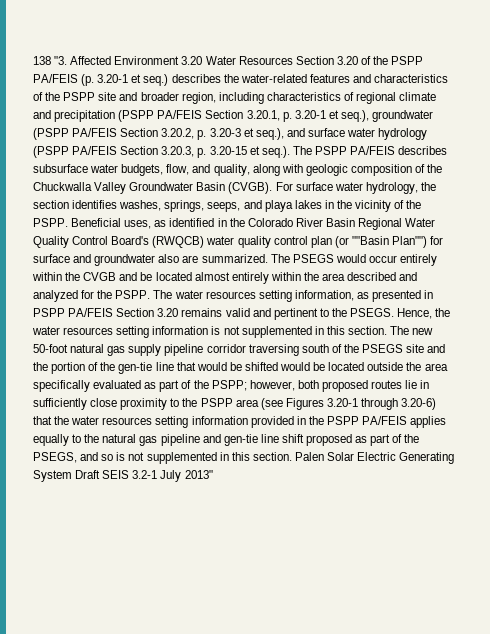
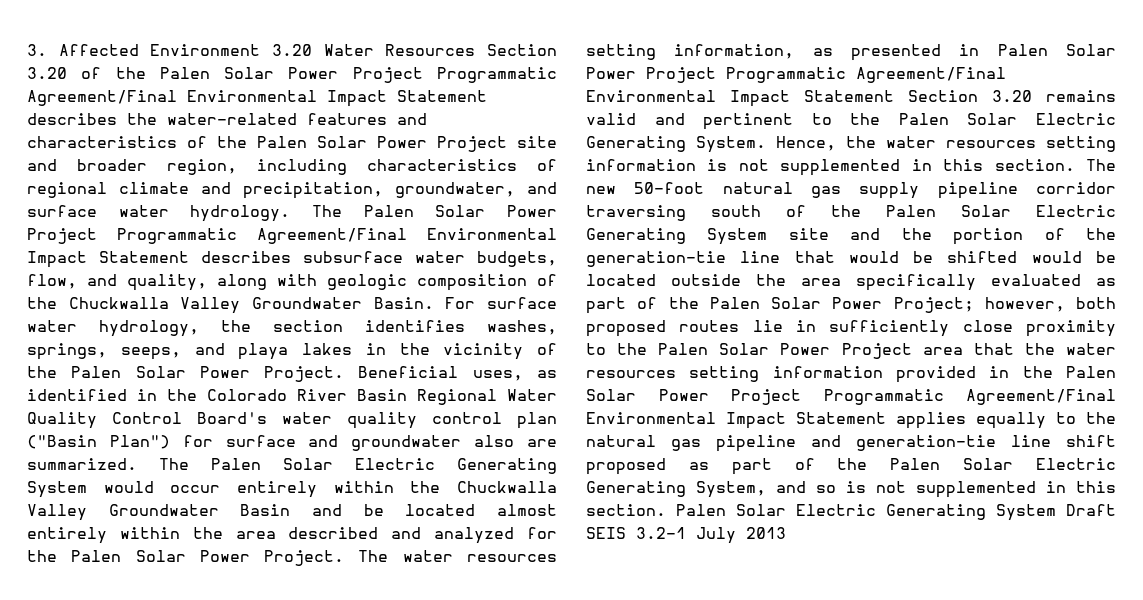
[33,56,68,65] 138 "3. -> [27,44,47,56] 3.
[391,56,424,65] [33,74,169,86] PSPP PA/FEIS (p. 3.20-1 et seq.) -> [159,67,557,83] [27,90,487,107] Palen Solar Power Project Programmatic Agreement/Final Environmental Impact Statement
[63,92,96,101] PSPP -> [257,136,507,152] Palen Solar Power Project
[54,110,434,122] [33,128,428,140] [33,146,396,158] precipitation (PSPP PA/FEIS Section 3.20.1, p. 3.20-1 et seq.), groundwater (PSPP PA/FEIS Section 3.20.2, p. 3.20-3 et seq.), and surface water hydrology (PSPP PA/FEIS Section 3.20.3, p. 3.20-15 et seq.). The PSPP PA/FEIS -> [243,182,557,199] [27,205,557,222] [27,228,557,244] [27,251,189,268] precipitation, groundwater, and surface water hydrology. The Palen Solar Power Project Programmatic Agreement/Final Environmental Impact Statement
[196,182,273,194] Basin (CVGB). -> [373,297,434,309] Basin.
[33,218,68,227] PSPP. -> [71,366,345,382] Palen Solar Power Project.
[152,236,205,248] (RWQCB) -> (267, 418) none
[334,236,428,248] (or ""Basin Plan"") -> [27,435,170,449] ("Basin Plan")
[292,254,334,263] PSEGS -> [211,458,557,474] [27,481,87,498] Palen Solar Electric Generating System
[83,272,117,281] CVGB -> [457,481,557,493] [27,504,291,521] Chuckwalla Valley Groundwater Basin
[115,290,151,299] PSPP. -> [71,550,345,566] Palen Solar Power Project.
[33,308,114,317] PSPP PA/FEIS -> [997,44,1116,56] [586,67,1006,83] [586,90,894,107] Palen Solar Power Project Programmatic Agreement/Final Environmental Impact Statement
[350,308,395,317] PSEGS. -> [898,113,1116,125] [586,136,766,153] Palen Solar Electric Generating System.
[362,344,404,353] PSEGS -> [886,205,1116,217] [586,228,768,245] Palen Solar Electric Generating System
[118,362,153,374] gen-tie -> [586,251,726,267] generation-tie
[211,380,247,391] PSPP; -> [709,297,974,313] Palen Solar Power Project;
[200,398,437,410] PSPP area (see Figures 3.20-1 through 3.20-6) -> [658,343,963,359] Palen Solar Power Project area
[326,416,408,425] PSPP PA/FEIS -> [1066,366,1116,378] [586,389,1116,405] [586,412,886,429] Palen Solar Power Project Programmatic Agreement/Final Environmental Impact Statement
[223,434,258,446] gen-tie -> [856,435,996,451] generation-tie
[33,452,77,463] PSEGS, -> [890,458,1116,470] [586,481,766,498] Palen Solar Electric Generating System,
[184,470,213,479] 2013" -> [746,527,786,539] 2013

